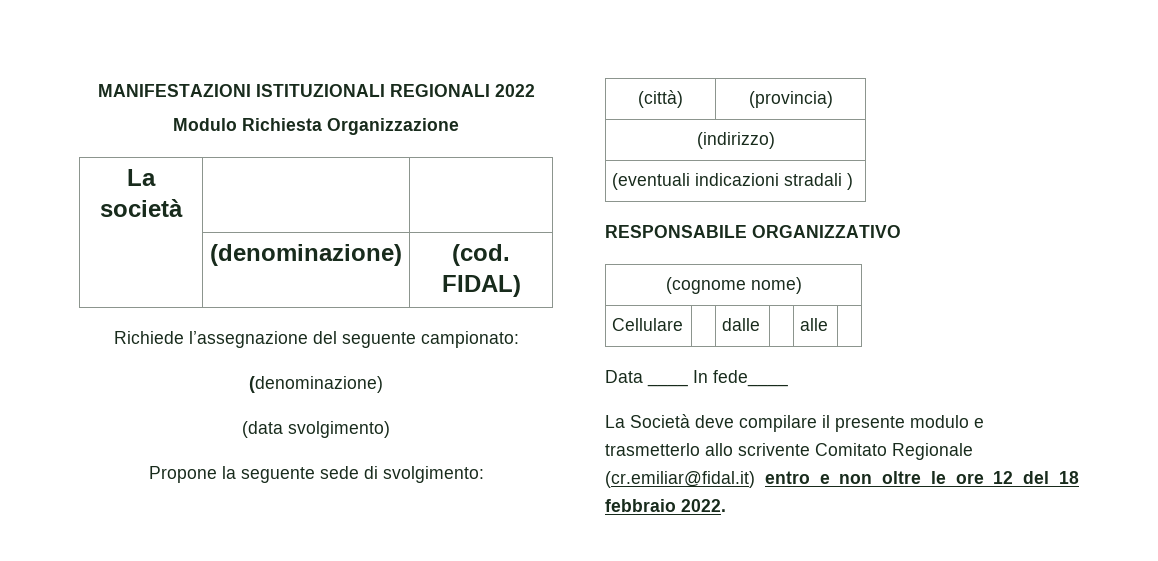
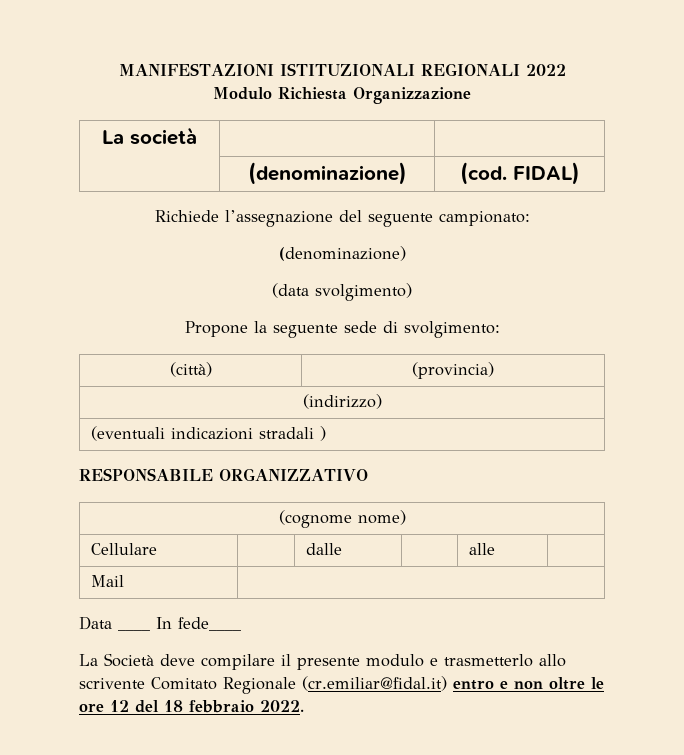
(829, 324) none -> [91,575,125,587] // Mail |

